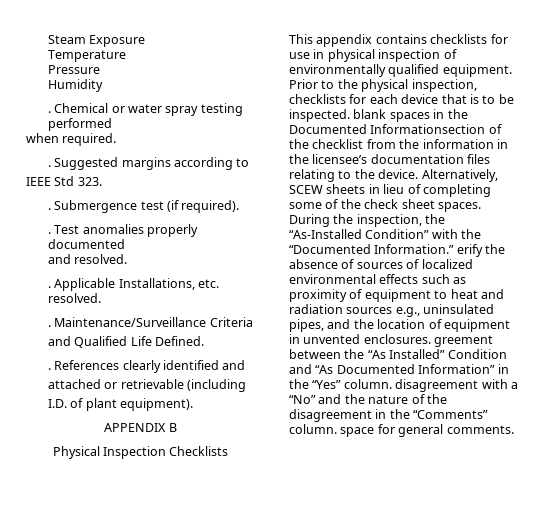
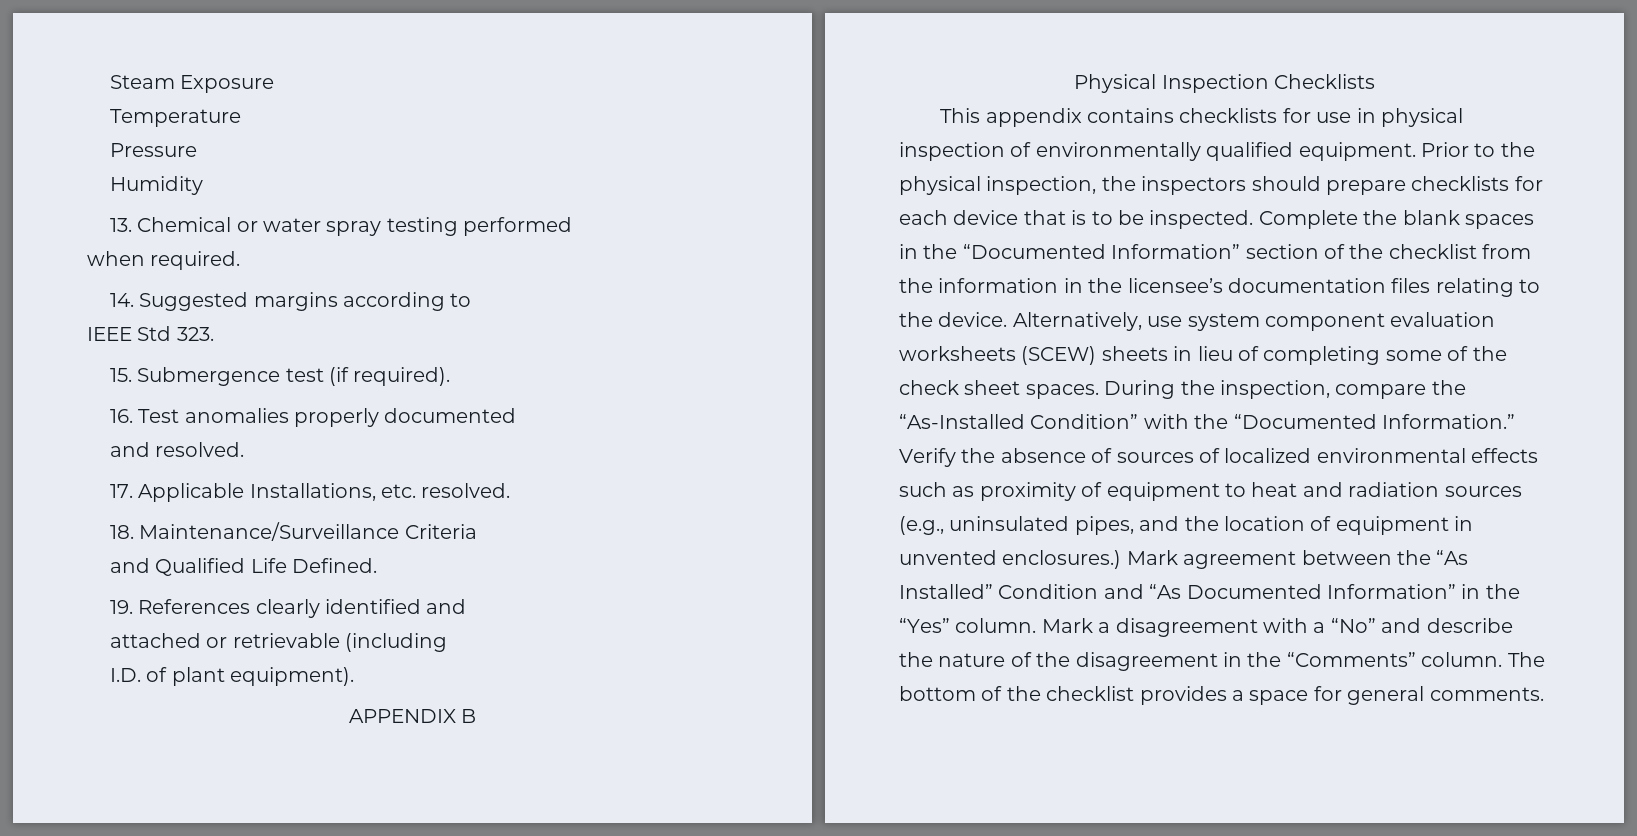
[47,111,51,113] . -> [109,218,132,232] 13.
[47,165,51,167] . -> [109,293,134,307] 14.
[47,208,51,210] . -> [109,368,132,382] 15.
[47,232,51,234] . -> [109,409,133,423] 16.
[47,286,51,288] . -> [109,484,133,498] 17.
[47,325,51,327] . -> [109,525,134,539] 18.
[47,368,51,370] . -> [109,600,133,614] 19.
(477, 85) none -> [1101,176,1406,195] the inspectors should prepare
(350, 115) none -> [1258,210,1398,229] Complete the
[289,124,486,134] Documented Informationsection -> [962,244,1319,259] “Documented Information” section
[289,185,323,194] SCEW -> [1147,312,1496,331] [899,346,1097,365] use system component evaluation worksheets (SCEW)
(422, 220) none -> [1335,384,1427,399] compare
[456,244,483,257] erify -> [899,448,956,467] Verify
[395,307,420,317] e.g., -> [899,516,944,535] (e.g.,
[363,334,494,347] enclosures. greement -> [1002,550,1297,569] enclosures.) Mark agreement
(392, 384) none -> [1041,618,1111,633] Mark a
(342, 399) none -> [1426,618,1513,633] describe
(337, 429) none -> [1507,652,1545,667] [899,686,1244,705] The bottom of the checklist provides a

